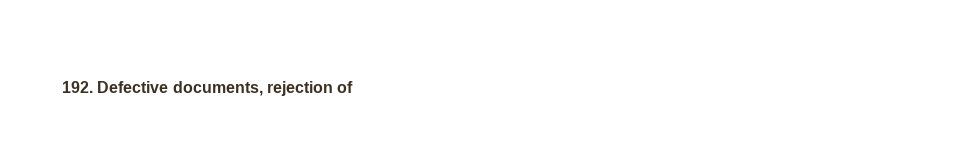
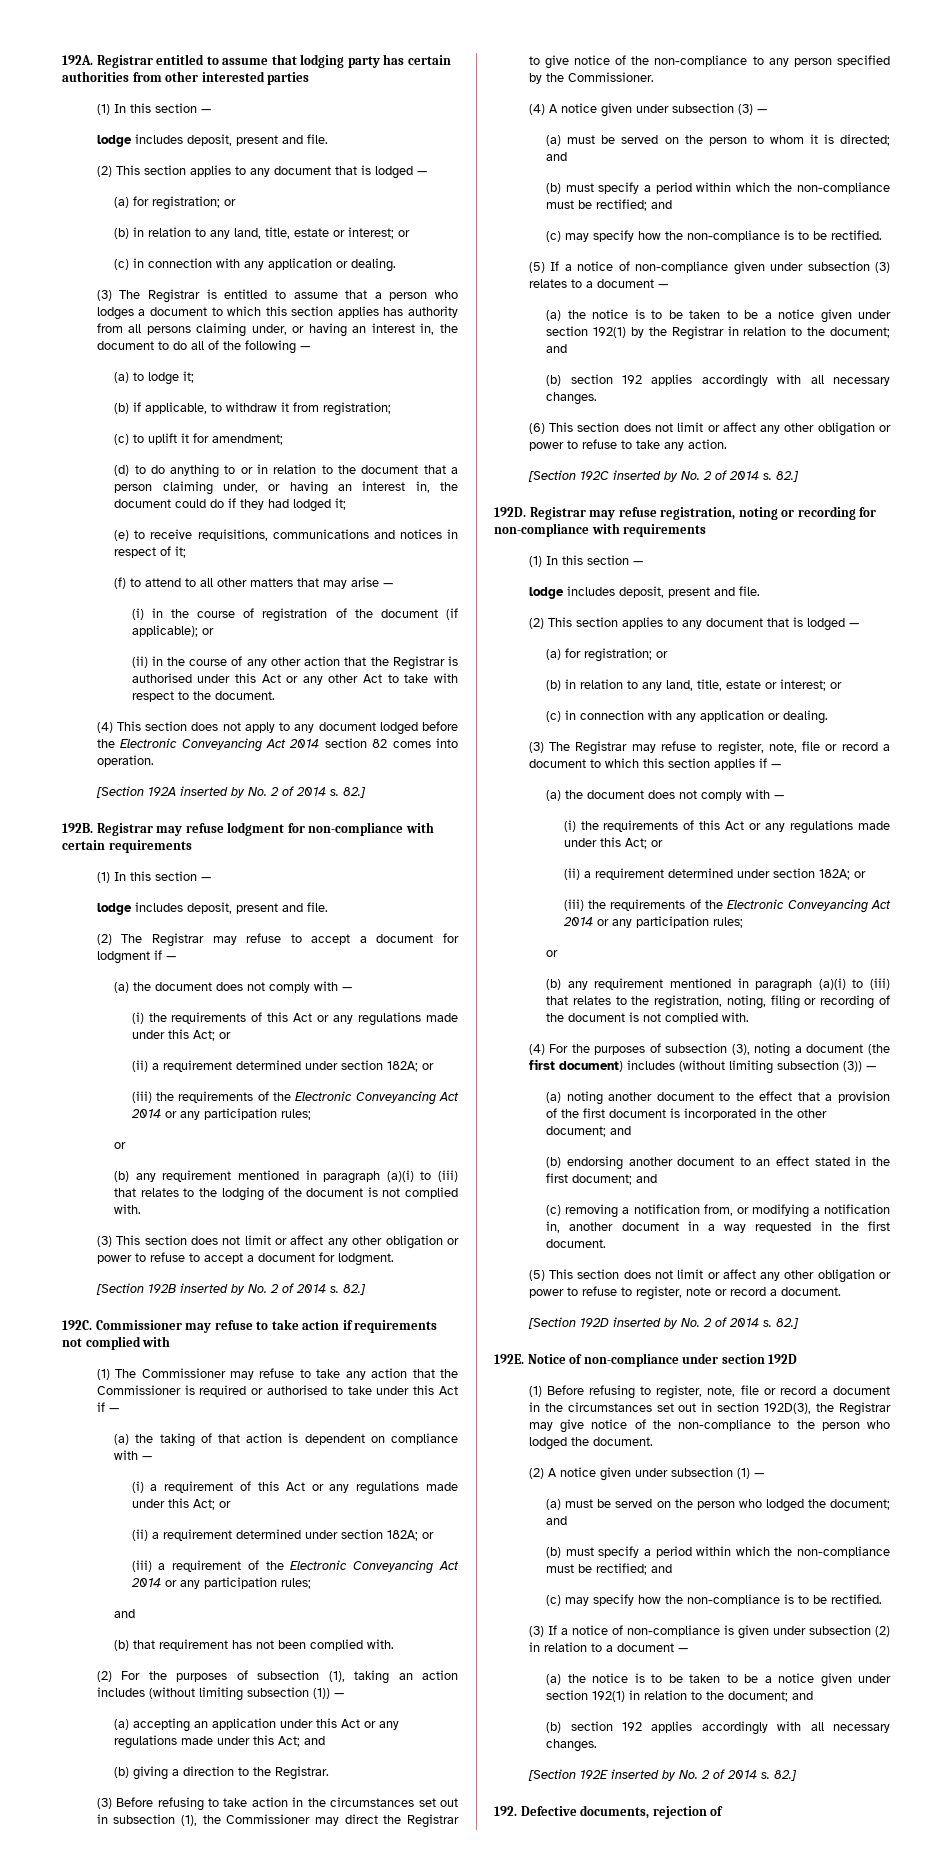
(62, 87) none -> [62,54,451,68] [62,71,310,85] [96,103,211,115] [96,134,328,147] [96,165,427,179] [114,196,237,210] [114,227,411,239] [114,258,397,272] [96,289,458,303] [96,306,459,320] [96,323,458,337] [96,340,310,354] [114,371,195,385] [114,402,392,416] [114,433,284,445] [114,464,458,478] [114,481,459,495] [114,498,347,512] [114,529,458,541] [114,546,187,558] [114,577,394,589] [131,608,458,622] [131,625,214,637] [131,656,459,670] [131,673,458,685] [131,691,275,702] [96,721,458,735] [96,738,458,752] [96,755,154,767] [95,786,366,798] [62,822,434,836] [62,840,192,853] [96,871,211,883] [96,902,328,915] [96,933,460,947] [96,950,176,964] [114,981,353,993] [131,1012,458,1026] [131,1029,231,1041] [131,1060,434,1072] [131,1091,459,1105] [130,1108,311,1120] [114,1142,127,1149] [114,1170,459,1184] [114,1187,459,1201] [114,1204,142,1214] [96,1235,459,1249] [96,1252,394,1266] [95,1283,366,1295] [62,1319,438,1333] [62,1336,171,1350] [96,1368,458,1380] [96,1385,458,1397] [96,1402,119,1412] [114,1433,458,1447] [114,1450,153,1460] [131,1481,459,1495] [131,1498,231,1510] [131,1529,434,1541] [131,1560,459,1574] [130,1577,311,1589] [114,1609,136,1618] [114,1639,395,1651] [96,1670,458,1684] [96,1687,344,1701] [114,1718,400,1732] [114,1735,326,1749] [114,1766,330,1780] [96,1797,458,1811] [96,1814,459,1828] [528,55,890,69] [528,72,654,84] [528,103,767,117] [546,134,890,146] [546,152,568,161] [546,182,890,194] [546,199,673,211] [546,230,883,242] [528,261,890,275] [528,279,668,288] [546,309,892,323] [546,326,890,340] [546,344,568,353] [546,374,890,388] [546,392,598,405] [528,422,891,436] [528,439,727,451] [527,470,799,482] [494,506,877,520] [494,523,707,537] [528,555,643,567] [528,586,760,599] [528,617,859,631] [546,648,669,662] [546,679,843,691] [546,710,829,724] [528,741,890,755] [528,758,781,770] [546,789,785,801] [563,820,890,834] [563,837,663,849] [563,868,866,880] [563,899,891,913] [562,916,743,928] [546,950,559,957] [546,978,890,992] [546,995,890,1009] [546,1012,750,1024] [528,1043,890,1057] [528,1059,876,1074] [546,1091,891,1105] [546,1108,828,1120] [546,1126,632,1137] [546,1156,890,1170] [546,1173,658,1185] [546,1204,890,1218] [546,1221,890,1233] [546,1239,607,1248] [528,1269,891,1283] [528,1286,841,1300] [527,1317,799,1329] [494,1353,798,1367] [528,1385,890,1399] [528,1402,891,1416] [528,1419,890,1433] [528,1437,653,1450] [528,1467,764,1481] [546,1499,890,1512] [546,1516,568,1525] [546,1546,890,1558] [546,1563,673,1575] [546,1594,883,1606] [528,1625,890,1639] [528,1642,688,1652] [546,1673,892,1687] [546,1690,814,1702] [546,1721,890,1735] [546,1739,598,1752] [527,1769,797,1781] 192A. Registrar entitled to assume that lodging party has certain authorities from other interested parties // (1) In this section — // lodge includes deposit, present and file. // (2) This section applies to any document that is lodged — // (a) for registration; or // (b) in relation to any land, title, estate or interest; or // (c) in connection with any application or dealing. // (3) The Registrar is entitled to assume that a person who lodges a document to which this section applies has authority from all persons claiming under, or having an interest in, the document to do all of the following — // (a) to lodge it; // (b) if applicable, to withdraw it from registration; // (c) to uplift it for amendment; // (d) to do anything to or in relation to the document that a person claiming under, or having an interest in, the document could do if they had lodged it; // (e) to receive requisitions, communications and notices in respect of it; // (f) to attend to all other matters that may arise — // (i) in the course of registration of the document (if applicable); or // (ii) in the course of any other action that the Registrar is authorised under this Act or any other Act to take with respect to the document. // (4) This section does not apply to any document lodged before the Electronic Conveyancing Act 2014 section 82 comes into operation. // [Section 192A inserted by No. 2 of 2014 s. 82.] // 192B. Registrar may refuse lodgment for non-compliance with certain requirements // (1) In this section — // lodge includes deposit, present and file. // (2) The Registrar may refuse to accept a document for lodgment if — // (a) the document does not comply with — // (i) the requirements of this Act or any regulations made under this Act; or // (ii) a requirement determined under section 182A; or // (iii) the requirements of the Electronic Conveyancing Act 2014 or any participation rules; // or // (b) any requirement mentioned in paragraph (a)(i) to (iii) that relates to the lodging of the document is not complied with. // (3) This section does not limit or affect any other obligation or power to refuse to accept a document for lodgment. // [Section 192B inserted by No. 2 of 2014 s. 82.] // 192C. Commissioner may refuse to take action if requirements not complied with // (1) The Commissioner may refuse to take any action that the Commissioner is required or authorised to take under this Act if — // (a) the taking of that action is dependent on compliance with — // (i) a requirement of this Act or any regulations made under this Act; or // (ii) a requirement determined under section 182A; or // (iii) a requirement of the Electronic Conveyancing Act 2014 or any participation rules; // and // (b) that requirement has not been complied with. // (2) For the purposes of subsection (1), taking an action includes (without limiting subsection (1)) — // (a) accepting an application under this Act or any regulations made under this Act; and // (b) giving a direction to the Registrar. // (3) Before refusing to take action in the circumstances set out in subsection (1), the Commissioner may direct the Registrar to give notice of the non-compliance to any person specified by the Commissioner. // (4) A notice given under subsection (3) — // (a) must be served on the person to whom it is directed; and // (b) must specify a period within which the non-compliance must be rectified; and // (c) may specify how the non-compliance is to be rectified. // (5) If a notice of non-compliance given under subsection (3) relates to a document — // (a) the notice is to be taken to be a notice given under section 192(1) by the Registrar in relation to the document; and // (b) section 192 applies accordingly with all necessary changes. // (6) This section does not limit or affect any other obligation or power to refuse to take any action. // [Section 192C inserted by No. 2 of 2014 s. 82.] // 192D. Registrar may refuse registration, noting or recording for non-compliance with requirements // (1) In this section — // lodge includes deposit, present and file. // (2) This section applies to any document that is lodged — // (a) for registration; or // (b) in relation to any land, title, estate or interest; or // (c) in connection with any application or dealing. // (3) The Registrar may refuse to register, note, file or record a document to which this section applies if — // (a) the document does not comply with — // (i) the requirements of this Act or any regulations made under this Act; or // (ii) a requirement determined under section 182A; or // (iii) the requirements of the Electronic Conveyancing Act 2014 or any participation rules; // or // (b) any requirement mentioned in paragraph (a)(i) to (iii) that relates to the registration, noting, filing or recording of the document is not complied with. // (4) For the purposes of subsection (3), noting a document (the first document) includes (without limiting subsection (3)) — // (a) noting another document to the effect that a provision of the first document is incorporated in the other document; and // (b) endorsing another document to an effect stated in the first document; and // (c) removing a notification from, or modifying a notification in, another document in a way requested in the first document. // (5) This section does not limit or affect any other obligation or power to refuse to register, note or record a document. // [Section 192D inserted by No. 2 of 2014 s. 82.] // 192E. Notice of non-compliance under section 192D // (1) Before refusing to register, note, file or record a document in the circumstances set out in section 192D(3), the Registrar may give notice of the non-compliance to the person who lodged the document. // (2) A notice given under subsection (1) — // (a) must be served on the person who lodged the document; and // (b) must specify a period within which the non-compliance must be rectified; and // (c) may specify how the non-compliance is to be rectified. // (3) If a notice of non-compliance is given under subsection (2) in relation to a document — // (a) the notice is to be taken to be a notice given under section 192(1) in relation to the document; and // (b) section 192 applies accordingly with all necessary changes. // [Section 192E inserted by No. 2 of 2014 s. 82.] //

